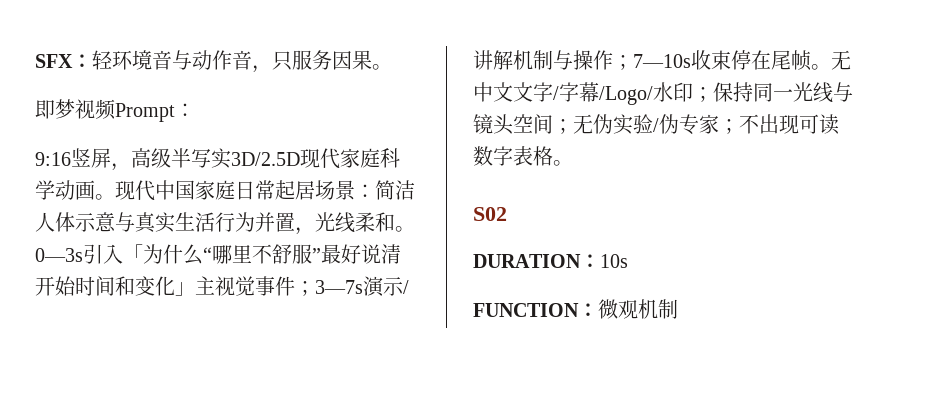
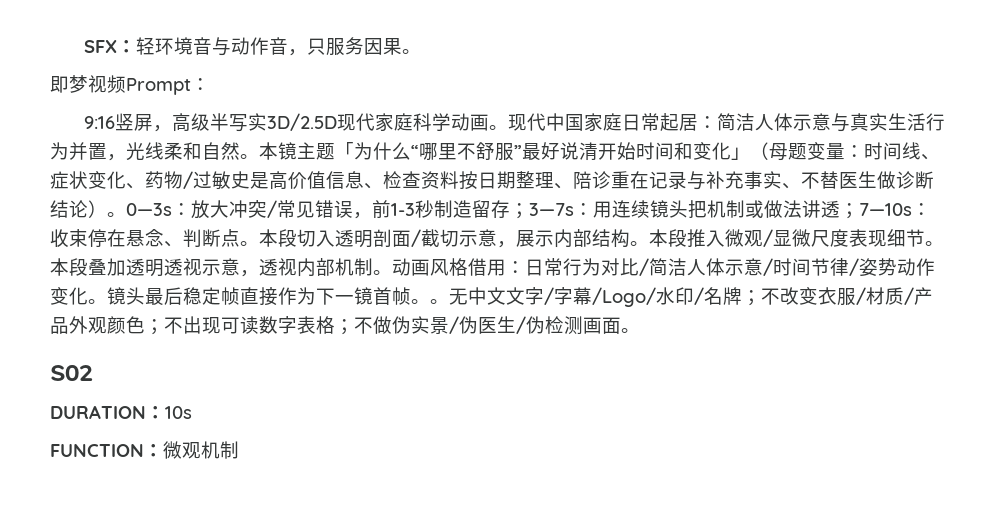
[315,180,355,200] 场景 -> (698, 122) none
[395,226,415,232] [35,244,123,264] 。0—3s引入 -> [202,142,335,160] 自然。本镜主题
[195,276,409,297] [473,50,812,71] 主视觉事件；3—7s演示/讲解机制与操作；7—10s收束停在尾帧 -> [750,142,940,161] [50,171,934,190] [50,200,931,219] [50,229,944,248] [50,258,935,277] [50,287,430,306] （母题变量：时间线、症状变化、药物/过敏史是高价值信息、检查资料按日期整理、陪诊重在记录与补充事实、不替医生做诊断结论）。0—3s：放大冲突/常见错误，前1-3秒制造留存；3—7s：用连续镜头把机制或做法讲透；7—10s：收束停在悬念、判断点。本段切入透明剖面/截切示意，展示内部结构。本段推入微观/显微尺度表现细节。本段叠加透明透视示意，透视内部机制。动画风格借用：日常行为对比/简洁人体示意/时间节律/姿势动作变化。镜头最后稳定帧直接作为下一镜首帧。
[693,82,853,103] [473,114,719,135] ；保持同一光线与镜头空间；无伪实验/伪专家 -> [694,287,933,306] [50,316,145,334] /名牌；不改变衣服/材质/产品外观颜色
(553, 156) none -> [335,316,621,335] ；不做伪实景/伪医生/伪检测画面

